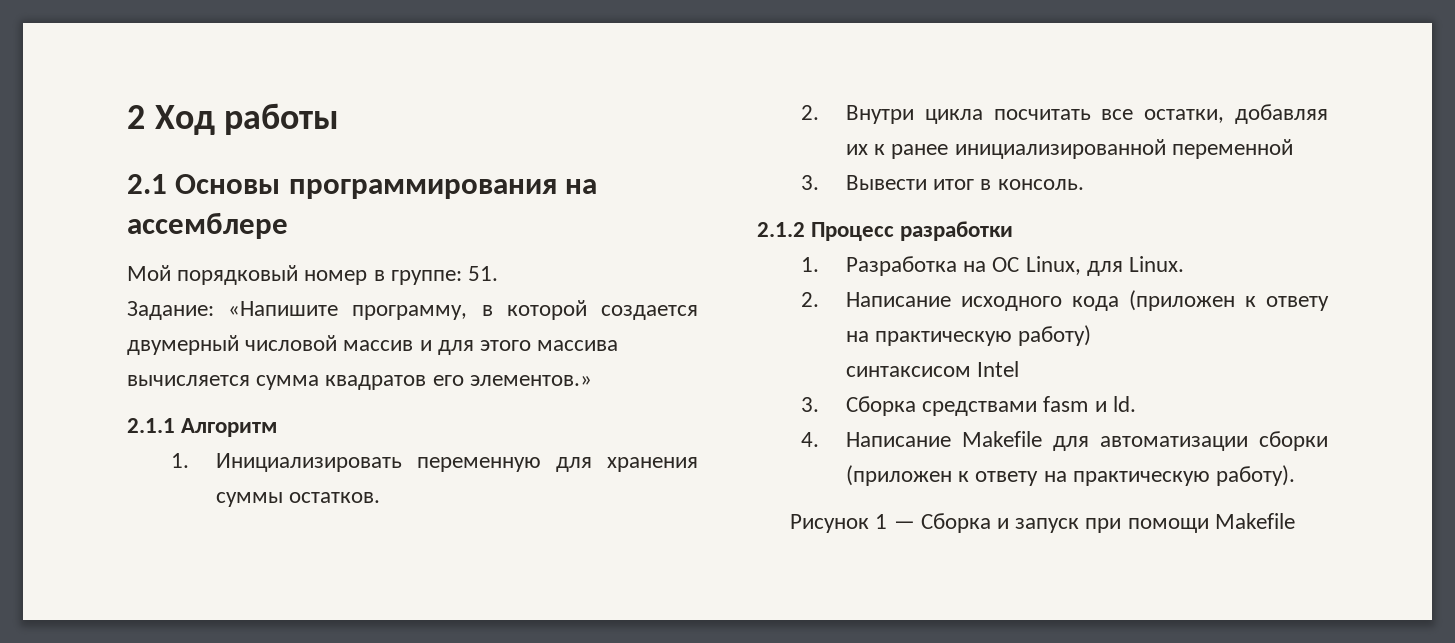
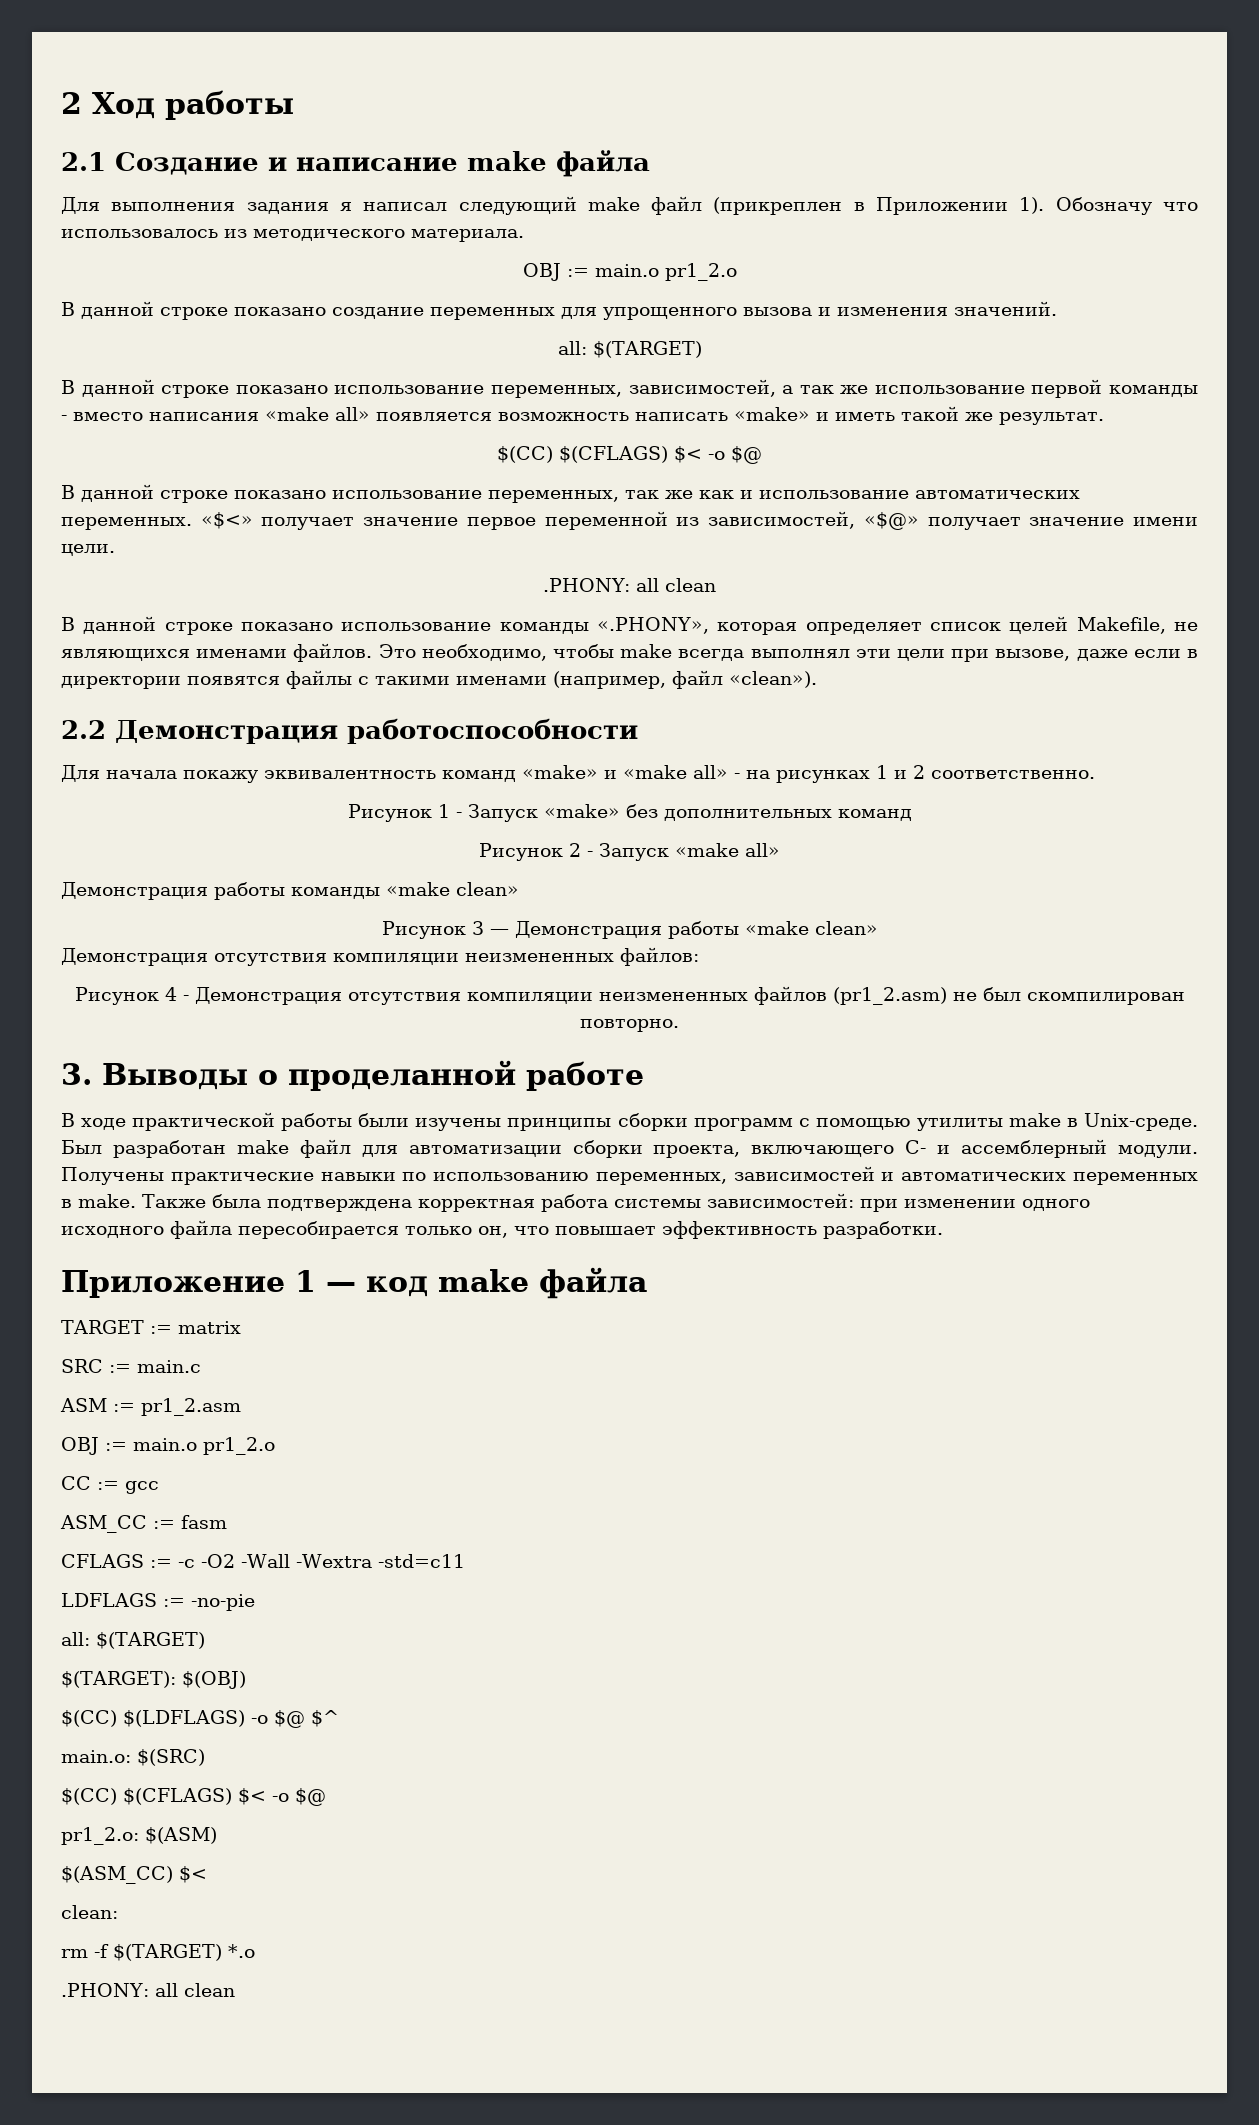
[175,174,598,199] [127,212,288,239] [127,265,499,285] [127,300,698,320] [127,335,619,355] [127,375,592,390] [127,418,278,437] [171,453,698,472] [215,492,381,507] [801,104,1328,124] [845,139,1293,159] [801,175,1084,190] [757,221,1014,241] [801,256,1184,276] [801,290,1329,311] [845,325,1092,346] [845,361,1020,377] [801,396,1136,416] [801,431,1328,451] [845,465,1295,486] [790,513,1295,533] Основы программирования на ассемблере // Мой порядковый номер в группе: 51. // Задание: «Напишите программу, в которой создается двумерный числовой массив и для этого массива вычисляется сумма квадратов его элементов.» // 2.1.1 Алгоритм // 1. Инициализировать переменную для хранения суммы остатков. // 2. Внутри цикла посчитать все остатки, добавляя их к ранее инициализированной переменной // 3. Вывести итог в консоль. // 2.1.2 Процесс разработки // 1. Разработка на ОС Linux, для Linux. // 2. Написание исходного кода (приложен к ответу на практическую работу) // синтаксисом Intel // 3. Сборка средствами fasm и ld. // 4. Написание Makefile для автоматизации сборки (приложен к ответу на практическую работу). // Рисунок 1 — Сборка и запуск при помощи Makefile -> [115,150,650,177] [61,196,1198,215] [61,229,524,242] [522,263,737,281] [61,301,1057,320] [557,341,702,358] [61,379,1199,398] [61,406,1104,425] [497,446,762,464] [61,484,1080,503] [61,511,1199,530] [61,544,115,556] [542,578,717,592] [61,616,1199,635] [61,643,1199,662] [61,670,817,689] [61,718,638,744] [61,765,1095,783] [347,804,912,822] [479,843,780,861] [61,882,519,900] [381,921,878,939] [61,947,699,966] [74,986,1185,1005] [580,1019,679,1032] [61,1060,644,1091] [61,1112,1198,1131] [61,1139,1198,1158] [61,1166,1199,1185] [61,1193,1090,1212] [61,1220,943,1239] [61,1267,647,1299] [61,1320,241,1334] [61,1359,201,1373] [60,1398,241,1416] [61,1437,275,1455] [61,1476,159,1494] [60,1515,227,1533] [61,1554,465,1568] [61,1593,255,1611] [61,1632,205,1649] [61,1671,246,1689] [61,1710,339,1728] [61,1749,205,1766] [61,1788,326,1806] [61,1827,217,1845] [61,1866,207,1884] [61,1905,118,1919] [61,1944,255,1961] [61,1983,235,1997] Создание и написание make файла // Для выполнения задания я написал следующий make файл (прикреплен в Приложении 1). Обозначу что использовалось из методического материала. // OBJ := main.o pr1_2.o // В данной строке показано создание переменных для упрощенного вызова и изменения значений. // all: $(TARGET) // В данной строке показано использование переменных, зависимостей, а так же использование первой команды - вместо написания «make all» появляется возможность написать «make» и иметь такой же результат. // $(CC) $(CFLAGS) $< -o $@ // В данной строке показано использование переменных, так же как и использование автоматических переменных. «$<» получает значение первое переменной из зависимостей, «$@» получает значение имени цели. // .PHONY: all clean // В данной строке показано использование команды «.PHONY», которая определяет список целей Makefile, не являющихся именами файлов. Это необходимо, чтобы make всегда выполнял эти цели при вызове, даже если в директории появятся файлы с такими именами (например, файл «clean»). // 2.2 Демонстрация работоспособности // Для начала покажу эквивалентность команд «make» и «make all» - на рисунках 1 и 2 соответственно. // Рисунок 1 - Запуск «make» без дополнительных команд // Рисунок 2 - Запуск «make all» // Демонстрация работы команды «make clean» // Рисунок 3 — Демонстрация работы «make clean» // Демонстрация отсутствия компиляции неизмененных файлов: // Рисунок 4 - Демонстрация отсутствия компиляции неизмененных файлов (pr1_2.asm) не был скомпилирован повторно. // 3. Выводы о проделанной работе // В ходе практической работы были изучены принципы сборки программ с помощью утилиты make в Unix-среде. Был разработан make файл для автоматизации сборки проекта, включающего C- и ассемблерный модули. Получены практические навыки по использованию переменных, зависимостей и автоматических переменных в make. Также была подтверждена корректная работа системы зависимостей: при изменении одного исходного файла пересобирается только он, что повышает эффективность разработки. // Приложение 1 — код make файла // TARGET := matrix // SRC := main.c // ASM := pr1_2.asm // OBJ := main.o pr1_2.o // CC := gcc // ASM_CC := fasm // CFLAGS := -c -O2 -Wall -Wextra -std=c11 // LDFLAGS := -no-pie // all: $(TARGET) // $(TARGET): $(OBJ) // $(CC) $(LDFLAGS) -o $@ $^ // main.o: $(SRC) // $(CC) $(CFLAGS) $< -o $@ // pr1_2.o: $(ASM) // $(ASM_CC) $< // clean: // rm -f $(TARGET) *.o // .PHONY: all clean

